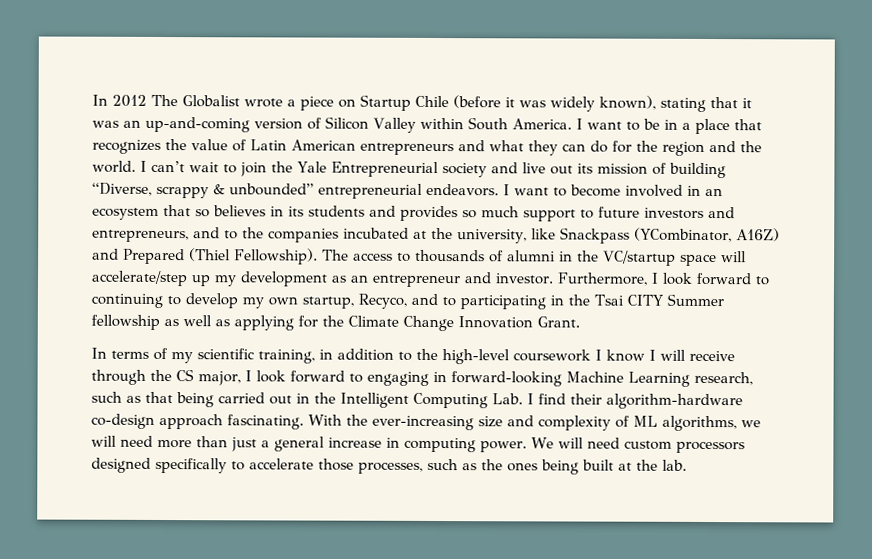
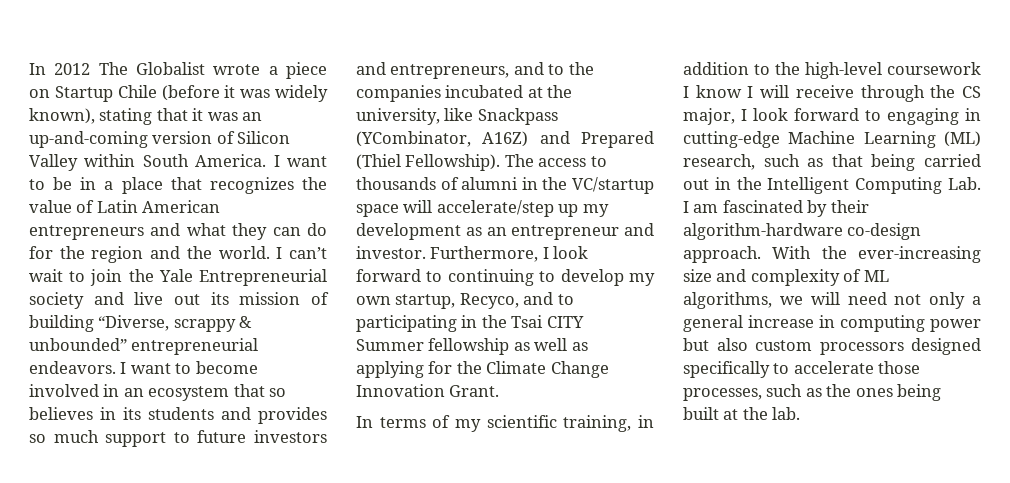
[451,371,562,387] forward-looking -> [683,131,780,148] cutting-edge
(690, 379) none -> [944,131,981,147] (ML)
[538,393,566,405] find -> [693,200,828,217] am fascinated by
[159,413,304,430] approach fascinating. -> [683,246,761,263] approach.
[157,436,257,452] more than just -> [894,292,966,309] not only
[480,437,620,453] power. We will need -> [930,319,981,332] [683,338,748,351] power but also

